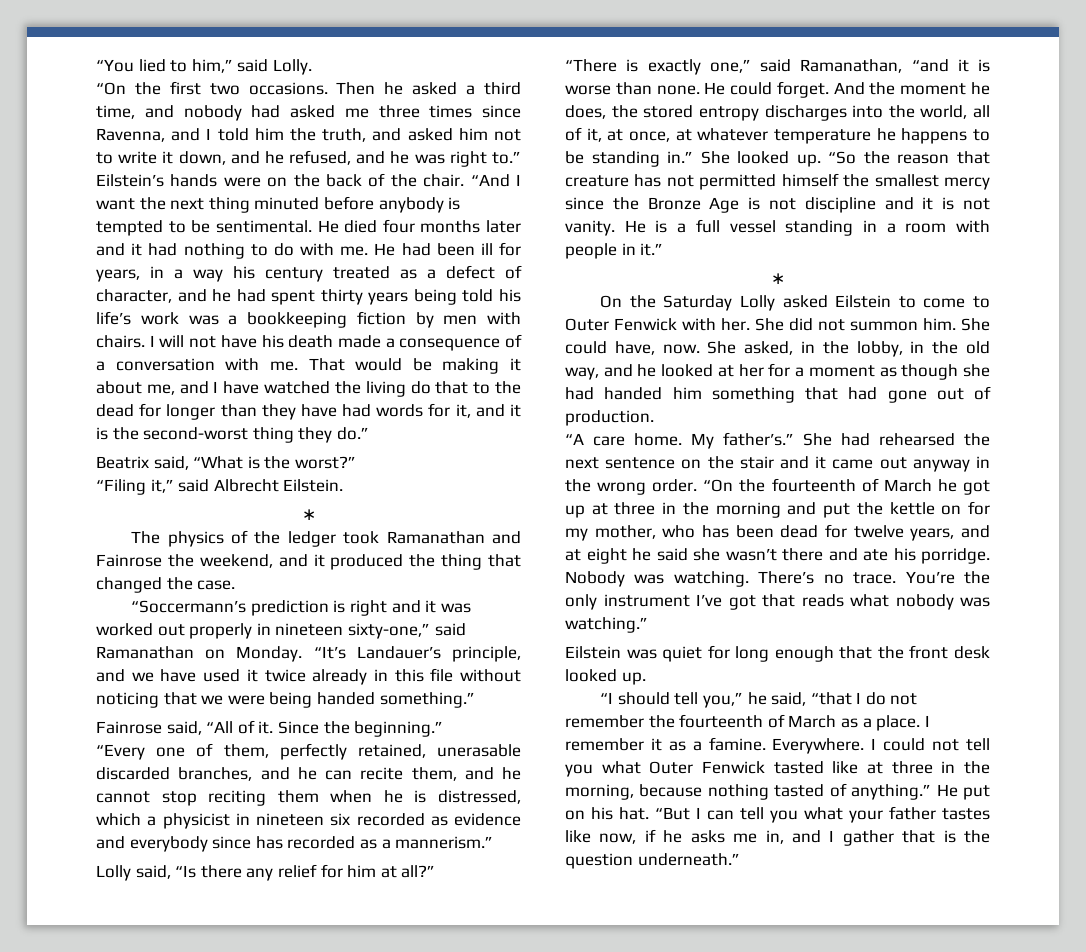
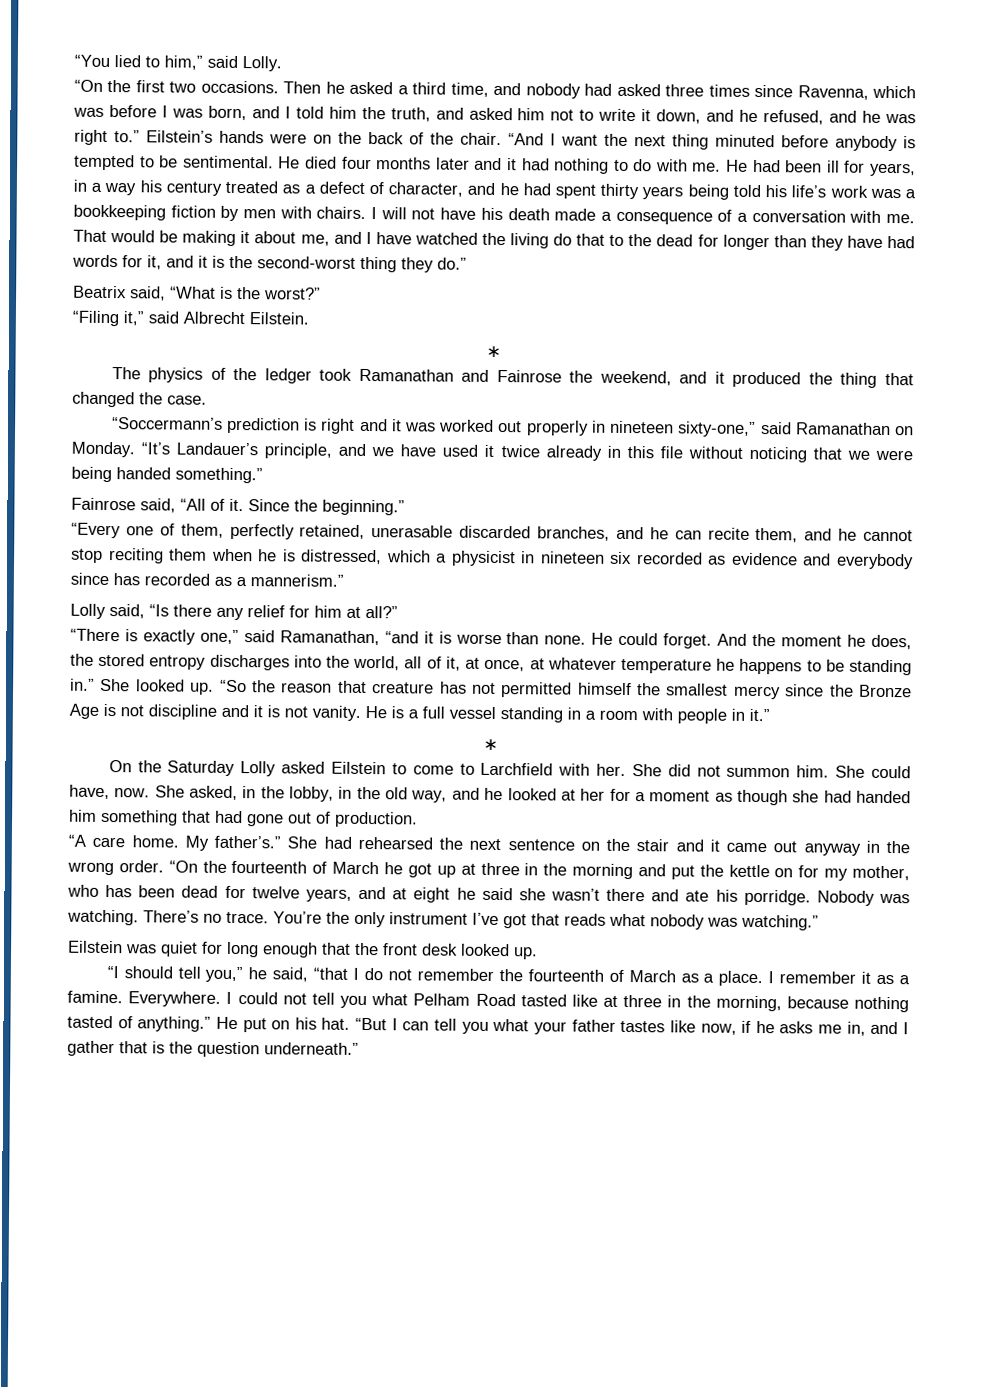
[344,108,369,118] me -> (661, 90) none
(165, 135) none -> [872,85,917,99] [73,105,247,121] which was before I was born,
[565,318,677,331] Outer Fenwick -> [480,762,554,776] Larchfield
[649,761,765,774] Outer Fenwick -> [413,993,516,1007] Pelham Road

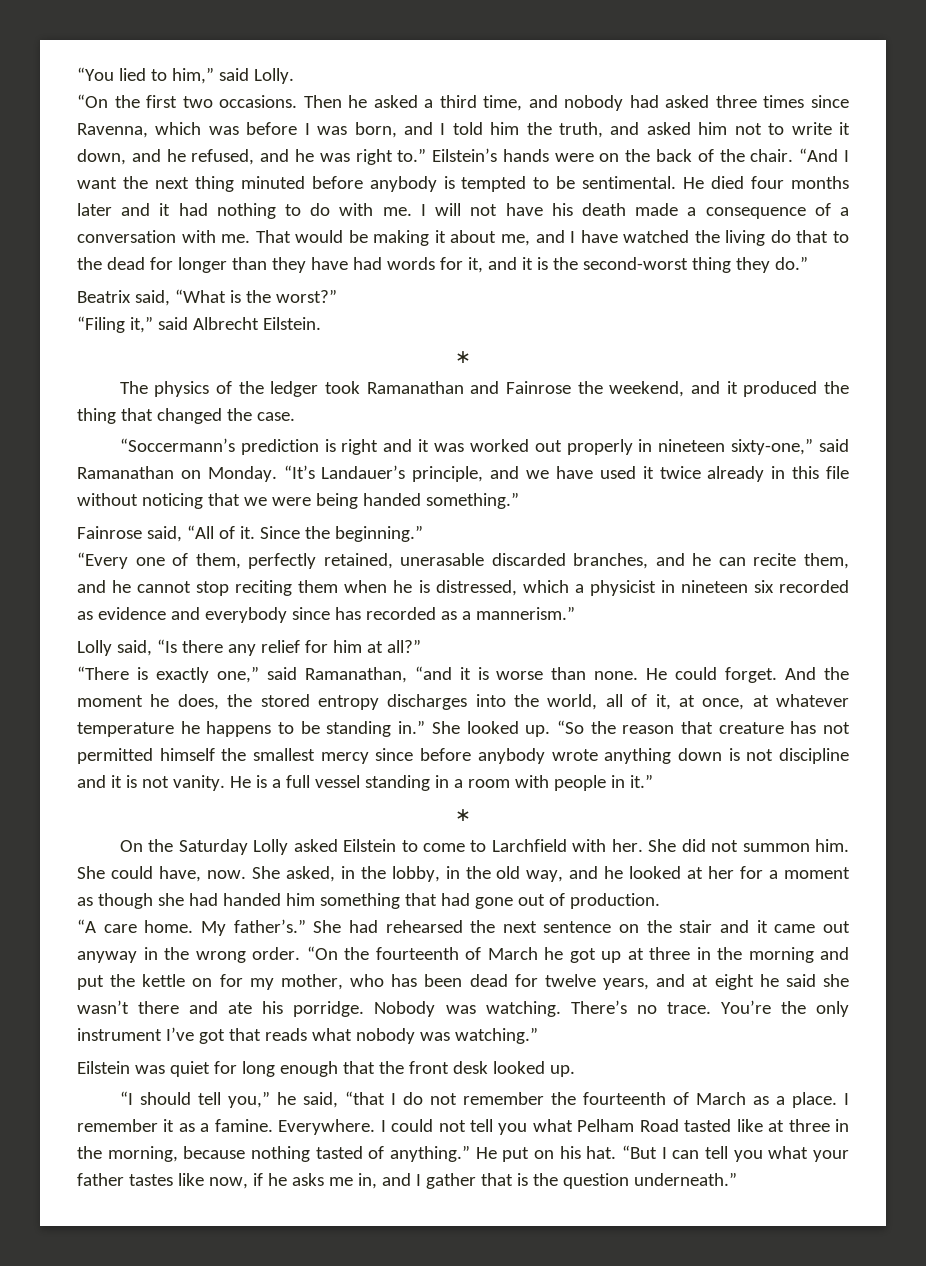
[726,159,917,177] [73,179,917,200] [73,204,367,222] He had been ill for years, in a way his century treated as a defect of character, and he had spent thirty years being told his life’s work was a bookkeeping fiction by men with chairs. -> (412, 211) none
[829,684,913,698] [69,703,99,719] the Bronze Age -> [420,748,722,764] before anybody wrote anything down

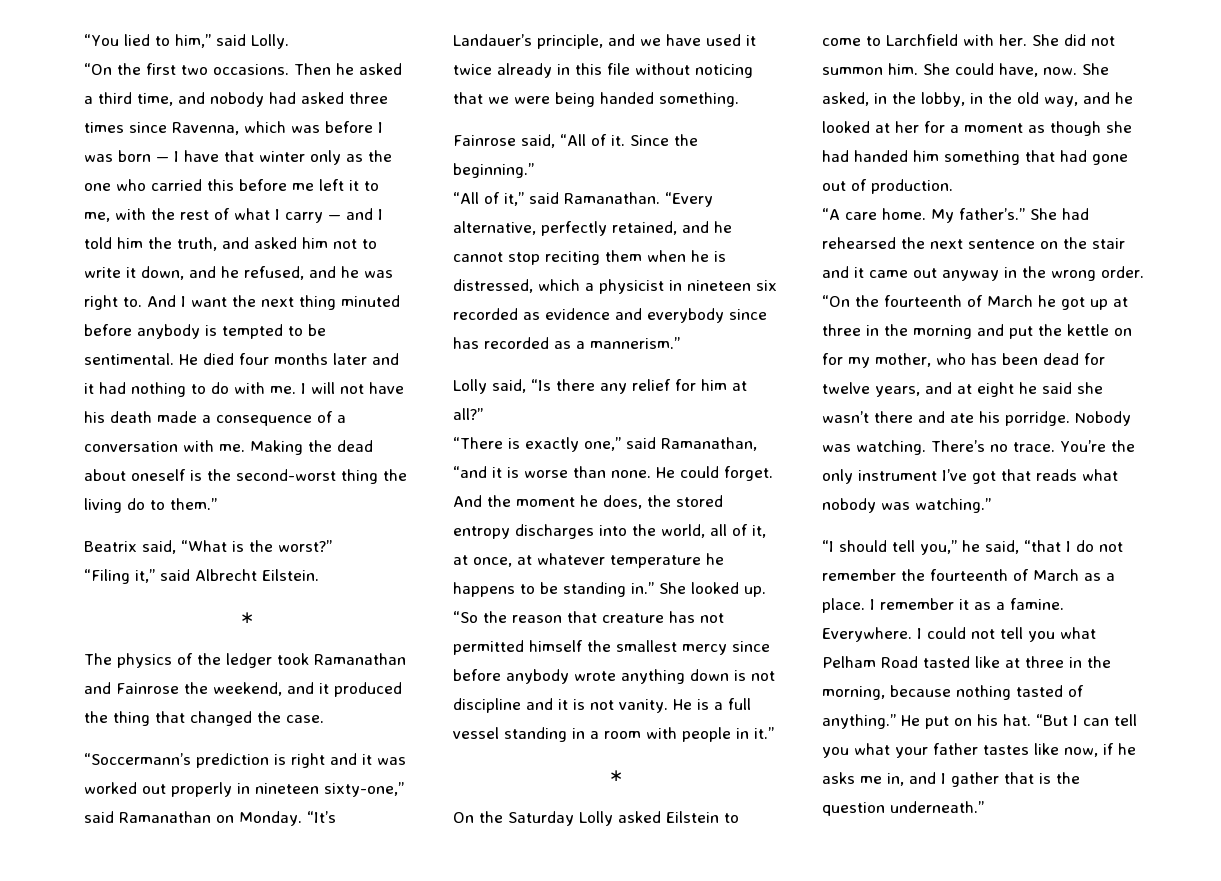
[354,122,397,138] born, -> [118,150,392,165] [84,179,379,191] [84,208,341,223] born — I have that winter only as the one who carried this before me left it to me, with the rest of what I carry —
[397,148,839,162] to.” Eilstein’s hands were on the back of the chair. “And -> [123,295,176,307] to. And
[255,230,849,246] [77,256,808,273] That would be making it about me, and I have watched the living do that to the dead for longer than they have had words for it, and it is the second-worst thing they do.” -> [250,440,373,455] [84,469,407,484] [84,498,217,513] Making the dead about oneself is the second-worst thing the living do to them.”
[425,492,519,509] something.” -> [659,92,739,107] something.
[77,552,850,569] “Every one of them, perfectly retained, unerasable discarded branches, and he can recite them, -> [453,192,713,207] [453,221,677,236] “All of it,” said Ramanathan. “Every alternative, perfectly retained,
[77,1061,575,1077] // Eilstein was quiet for long enough that the front desk looked up. -> (991, 505) none

